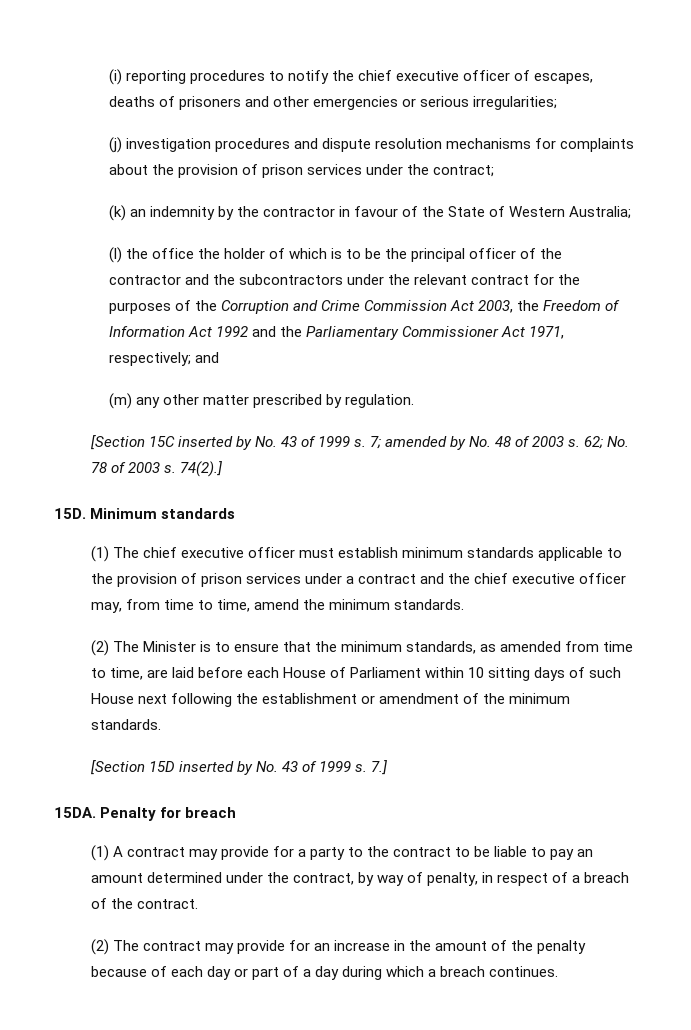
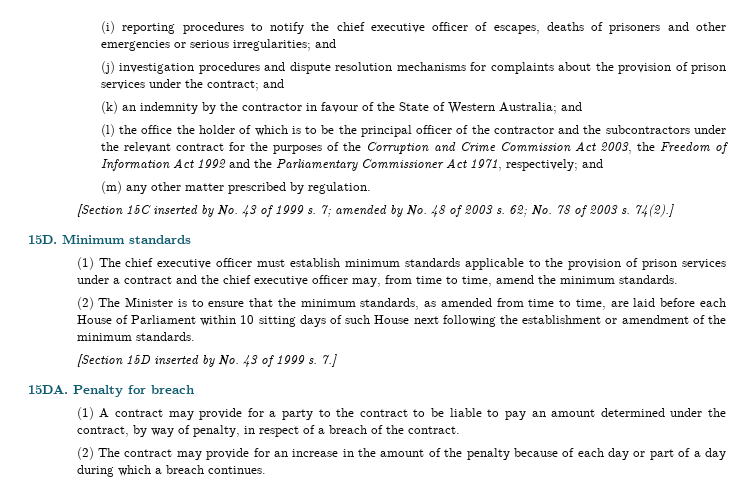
(558, 103) none -> [314,39,336,48] and
(495, 171) none -> [262,79,284,88] and
(632, 212) none -> [560,102,582,111] and

